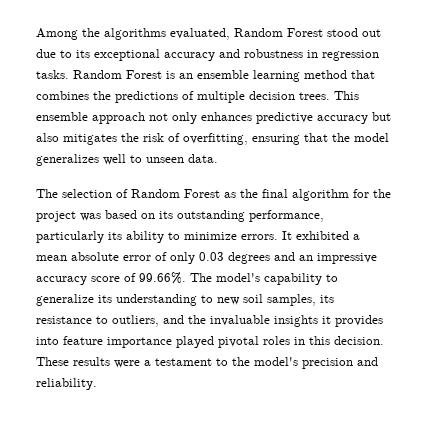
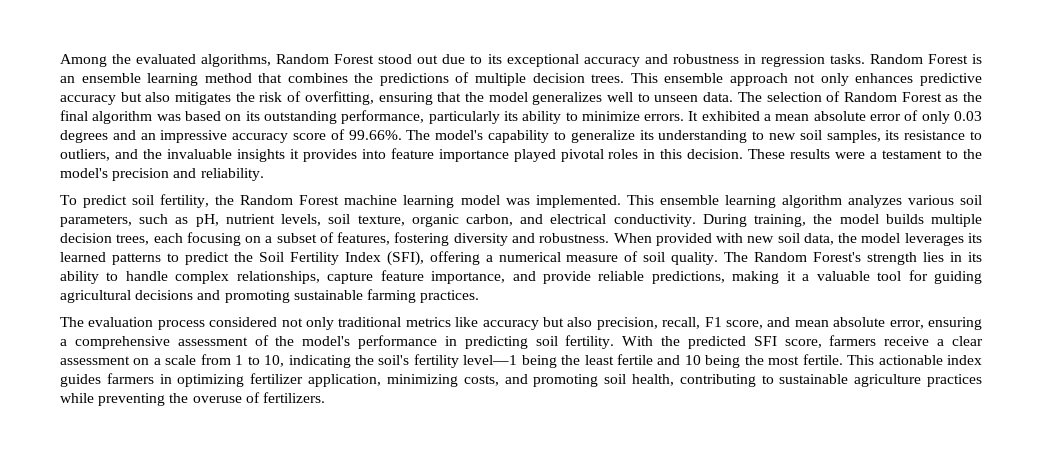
[104,28,230,40] algorithms evaluated, -> [136,54,272,67] evaluated algorithms,
(218, 158) // -> (734, 97) none
[353,189,391,198] [36,211,76,222] for the project -> (153, 117) none
(97, 384) none -> [60,194,982,208] [60,214,982,227] [60,232,982,246] [60,251,983,266] [60,270,983,284] [60,289,480,303] [60,317,982,330] [60,335,984,349] [60,354,983,368] [60,373,982,387] [60,392,325,406] // To predict soil fertility, the Random Forest machine learning model was implemented. This ensemble learning algorithm analyzes various soil parameters, such as pH, nutrient levels, soil texture, organic carbon, and electrical conductivity. During training, the model builds multiple decision trees, each focusing on a subset of features, fostering diversity and robustness. When provided with new soil data, the model leverages its learned patterns to predict the Soil Fertility Index (SFI), offering a numerical measure of soil quality. The Random Forest's strength lies in its ability to handle complex relationships, capture feature importance, and provide reliable predictions, making it a valuable tool for guiding agricultural decisions and promoting sustainable farming practices. // The evaluation process considered not only traditional metrics like accuracy but also precision, recall, F1 score, and mean absolute error, ensuring a comprehensive assessment of the model's performance in predicting soil fertility. With the predicted SFI score, farmers receive a clear assessment on a scale from 1 to 10, indicating the soil's fertility level—1 being the least fertile and 10 being the most fertile. This actionable index guides farmers in optimizing fertilizer application, minimizing costs, and promoting soil health, contributing to sustainable agriculture practices while preventing the overuse of fertilizers.

